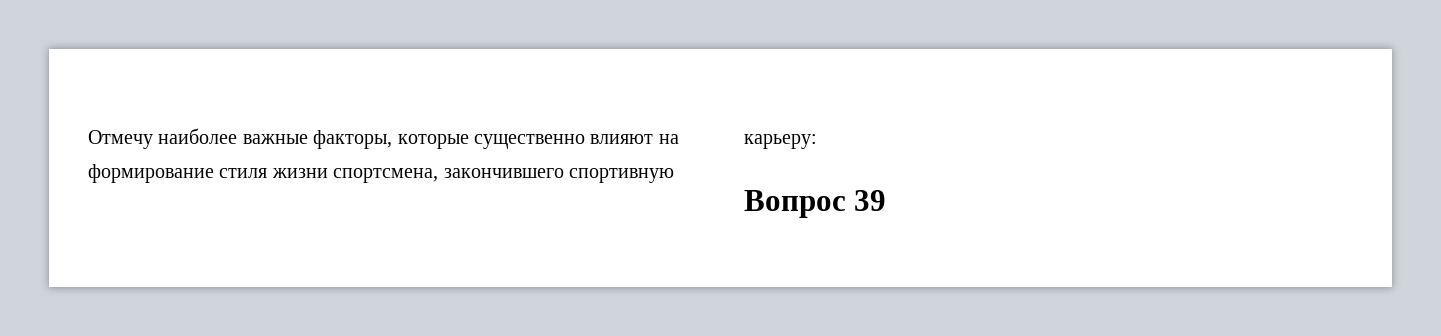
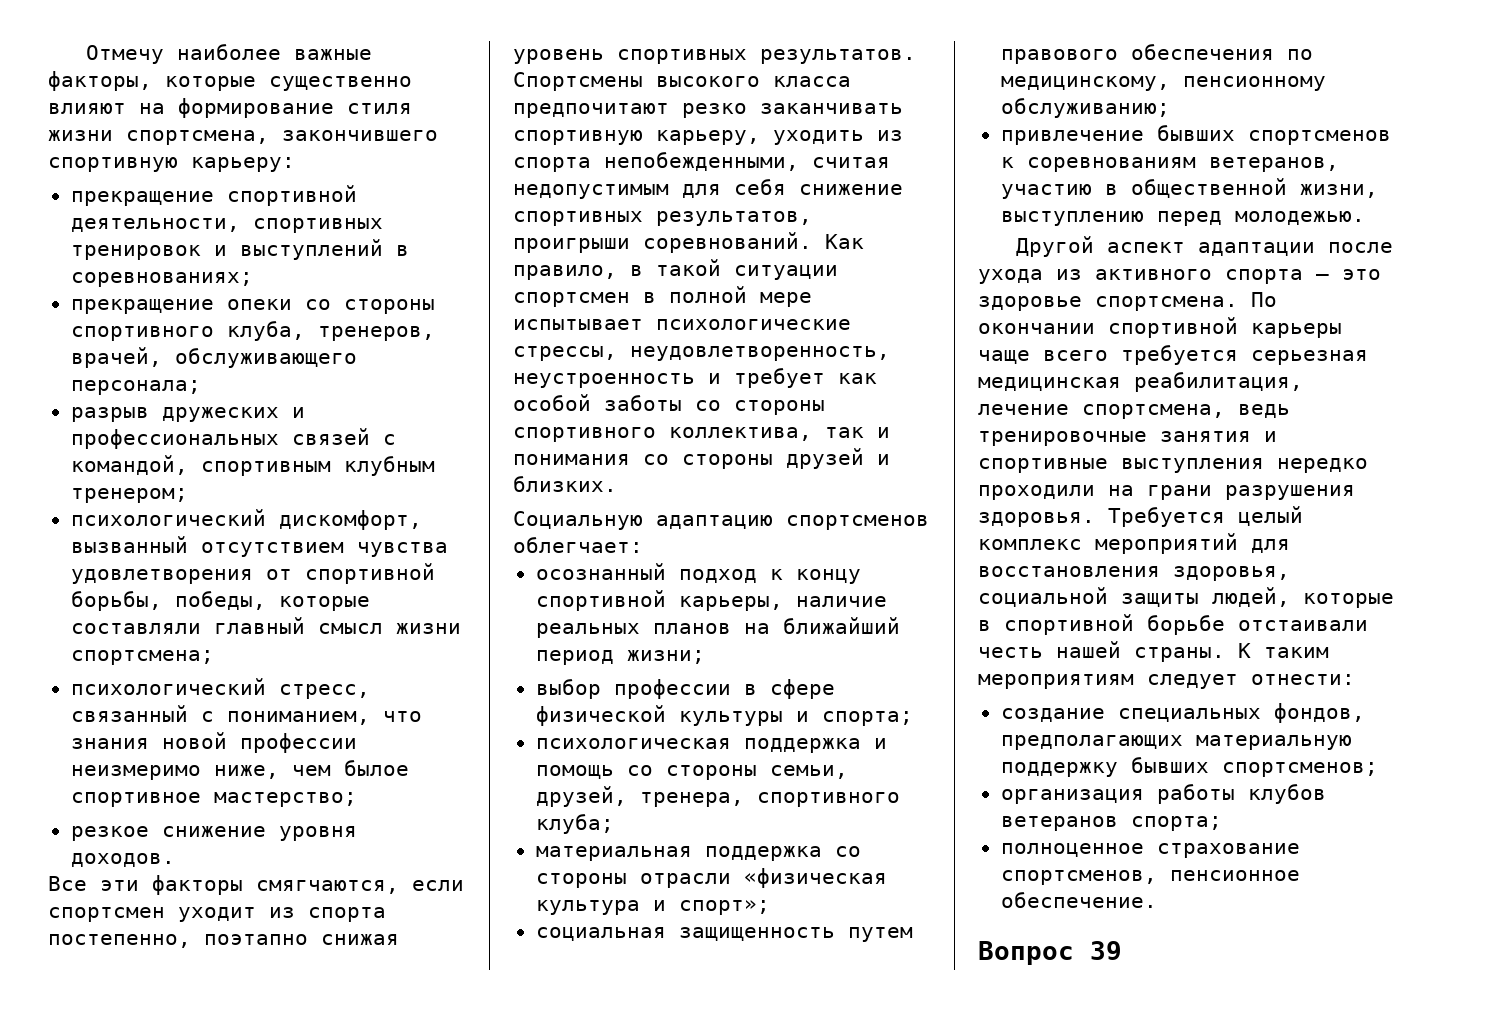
(817, 141) none -> [70,185,357,206] [70,218,383,233] [70,239,409,260] [70,272,253,287] [70,299,435,314] [70,321,435,341] [70,347,357,368] [70,380,201,395] [70,407,305,422] [70,428,396,449] [70,455,435,476] [70,488,188,503] [70,509,422,530] [70,536,448,557] [70,563,435,584] [70,591,370,611] [70,617,461,634] [70,650,214,665] [70,678,370,699] [70,705,422,725] [70,732,357,753] [70,760,409,780] [70,792,357,807] [70,826,357,841] [70,853,175,867] [48,875,464,895] [48,907,386,922] [48,934,399,948] [513,49,916,64] [513,72,851,91] [513,103,903,118] [513,130,903,145] [513,152,890,172] [513,179,903,199] [513,211,812,226] [513,232,864,253] [513,259,838,280] [513,286,812,307] [513,319,851,330] [513,346,890,361] [513,368,877,388] [513,394,825,415] [513,427,890,442] [513,448,890,469] [513,476,617,492] [513,511,929,530] [513,537,643,553] [535,563,861,584] [535,590,887,611] [535,617,900,638] [535,650,705,665] [535,679,835,699] [535,705,913,726] [535,738,887,753] [535,765,848,780] [535,786,900,807] [535,814,614,834] [535,846,861,861] [535,868,887,888] [535,900,770,915] [535,927,913,942] [1000,44,1313,64] [1000,76,1326,91] [1000,98,1170,118] [1000,125,1391,145] [1000,157,1339,172] [1000,178,1378,199] [1000,211,1365,226] [1015,236,1393,257] [978,269,1381,284] [978,292,1277,311] [978,317,1342,338] [978,345,1368,365] [978,372,1303,392] [978,404,1290,419] [978,431,1277,446] [978,458,1368,473] [978,485,1355,500] [978,506,1303,527] [978,533,1290,554] [978,566,1290,581] [978,587,1394,608] [978,614,1368,635] [978,641,1329,662] [978,674,1355,689] [1000,703,1365,723] [1000,735,1352,750] [1000,757,1378,777] [1000,784,1326,804] [1000,816,1222,831] [1000,843,1300,858] [1000,870,1300,885] [1000,892,1157,908] // прекращение спортивной деятельности, спортивных тренировок и выступлений в соревнованиях; // прекращение опеки со стороны спортивного клуба, тренеров, врачей, обслуживающего персонала; // разрыв дружеских и профессиональных связей с командой, спортивным клубным тренером; // психологический дискомфорт, вызванный отсутствием чувства удовлетворения от спортивной борьбы, победы, которые составляли главный смысл жизни спортсмена; // психологический стресс, связанный с пониманием, что знания новой профессии неизмеримо ниже, чем былое спортивное мастерство; // резкое снижение уровня доходов. // Все эти факторы смягчаются, если спортсмен уходит из спорта постепенно, поэтапно снижая уровень спортивных результатов. Спортсмены высокого класса предпочитают резко заканчивать спортивную карьеру, уходить из спорта непобежденными, считая недопустимым для себя снижение спортивных результатов, проигрыши соревнований. Как правило, в такой ситуации спортсмен в полной мере испытывает психологические стрессы, неудовлетворенность, неустроенность и требует как особой заботы со стороны спортивного коллектива, так и понимания со стороны друзей и близких. // Социальную адаптацию спортсменов облегчает: // осознанный подход к концу спортивной карьеры, наличие реальных планов на ближайший период жизни; // выбор профессии в сфере физической культуры и спорта; // психологическая поддержка и помощь со стороны семьи, друзей, тренера, спортивного клуба; // материальная поддержка со стороны отрасли «физическая культура и спорт»; // социальная защищенность путем правового обеспечения по медицинскому, пенсионному обслуживанию; // привлечение бывших спортсменов к соревнованиям ветеранов, участию в общественной жизни, выступлению перед молодежью. // Другой аспект адаптации после ухода из активного спорта — это здоровье спортсмена. По окончании спортивной карьеры чаще всего требуется серьезная медицинская реабилитация, лечение спортсмена, ведь тренировочные занятия и спортивные выступления нередко проходили на грани разрушения здоровья. Требуется целый комплекс мероприятий для восстановления здоровья, социальной защиты людей, которые в спортивной борьбе отстаивали честь нашей страны. К таким мероприятиям следует отнести: // создание специальных фондов, предполагающих материальную поддержку бывших спортсменов; // организация работы клубов ветеранов спорта; // полноценное страхование спортсменов, пенсионное обеспечение.

